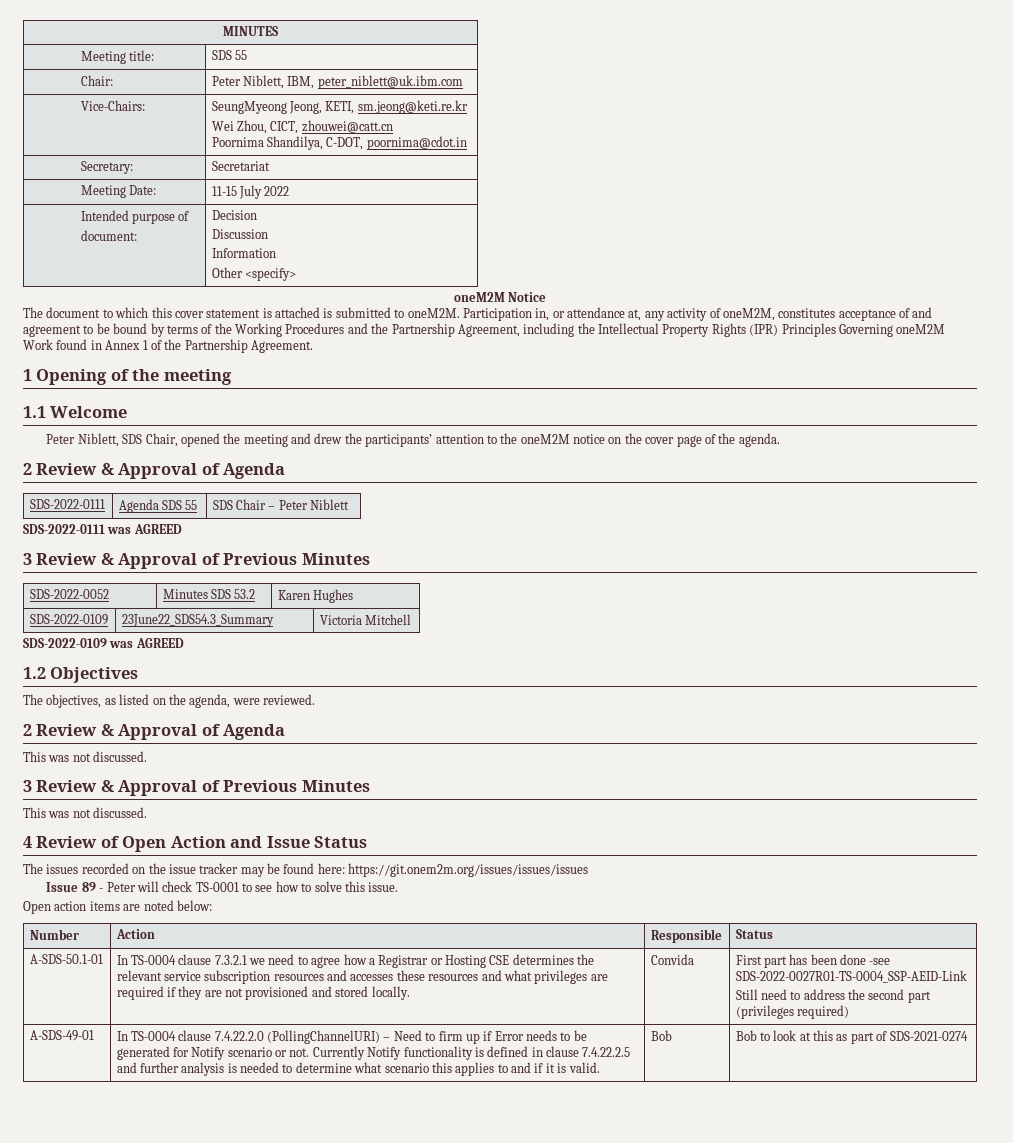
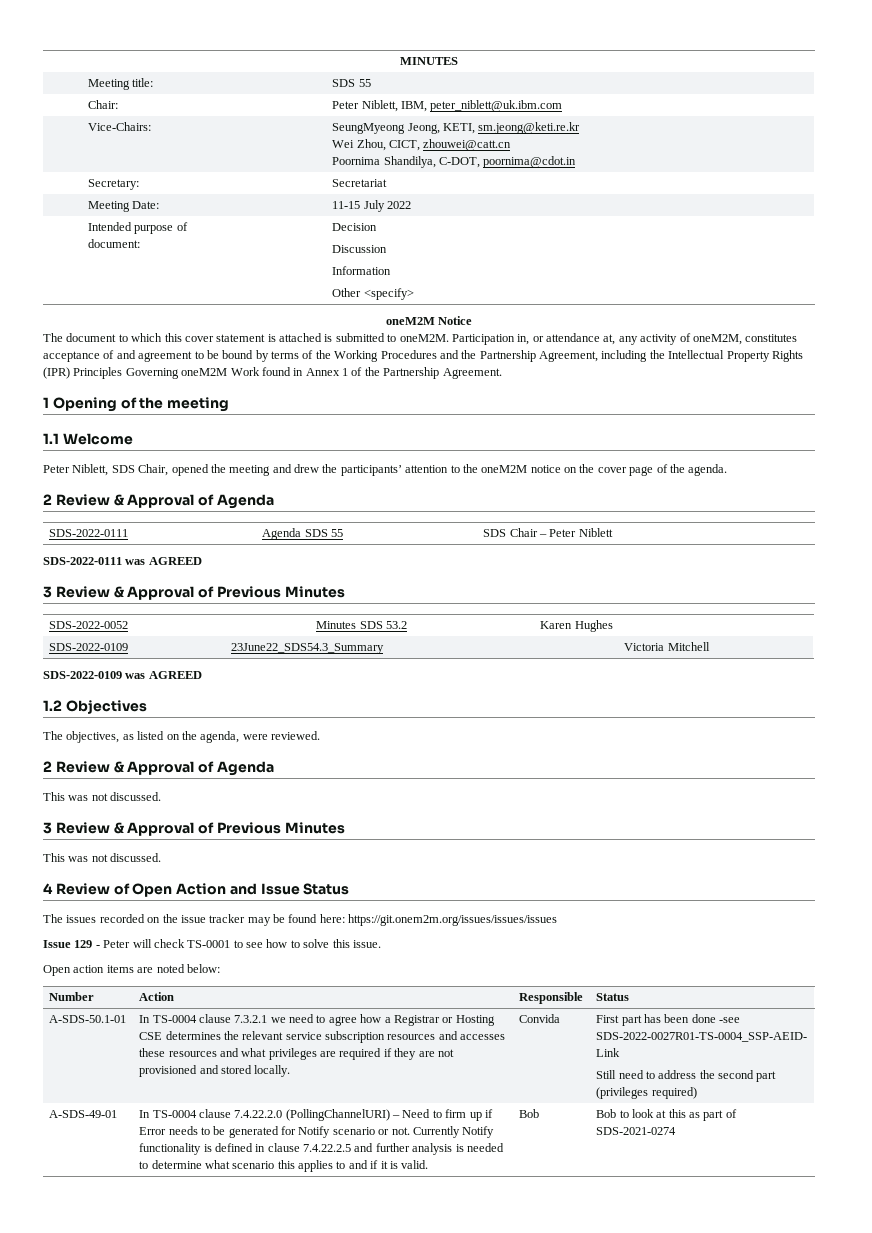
[81,882,96,892] 89 -> [74,940,93,948] 129

